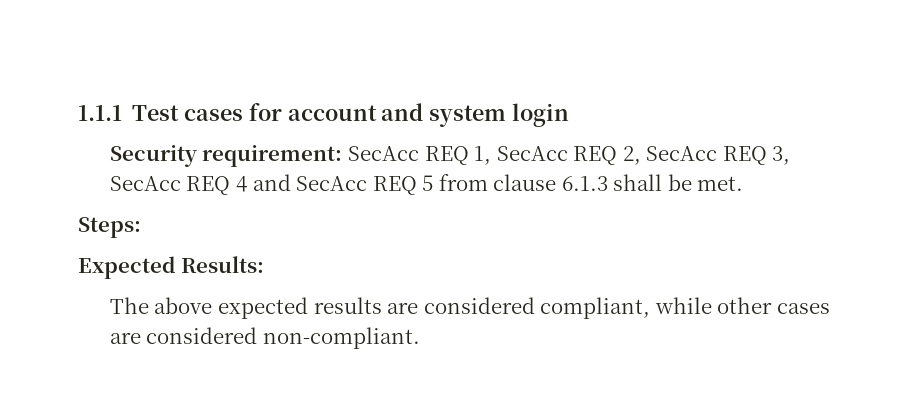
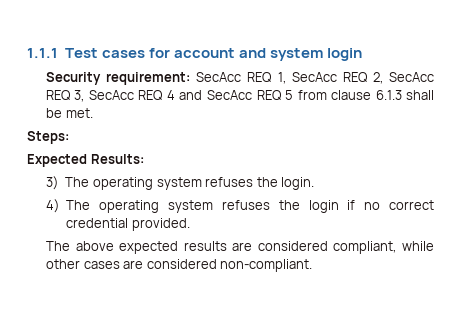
(264, 264) none -> [45,176,315,190] [45,199,434,213] [66,218,190,231] // 3) The operating system refuses the login. // 4) The operating system refuses the login if no correct credential provided.

